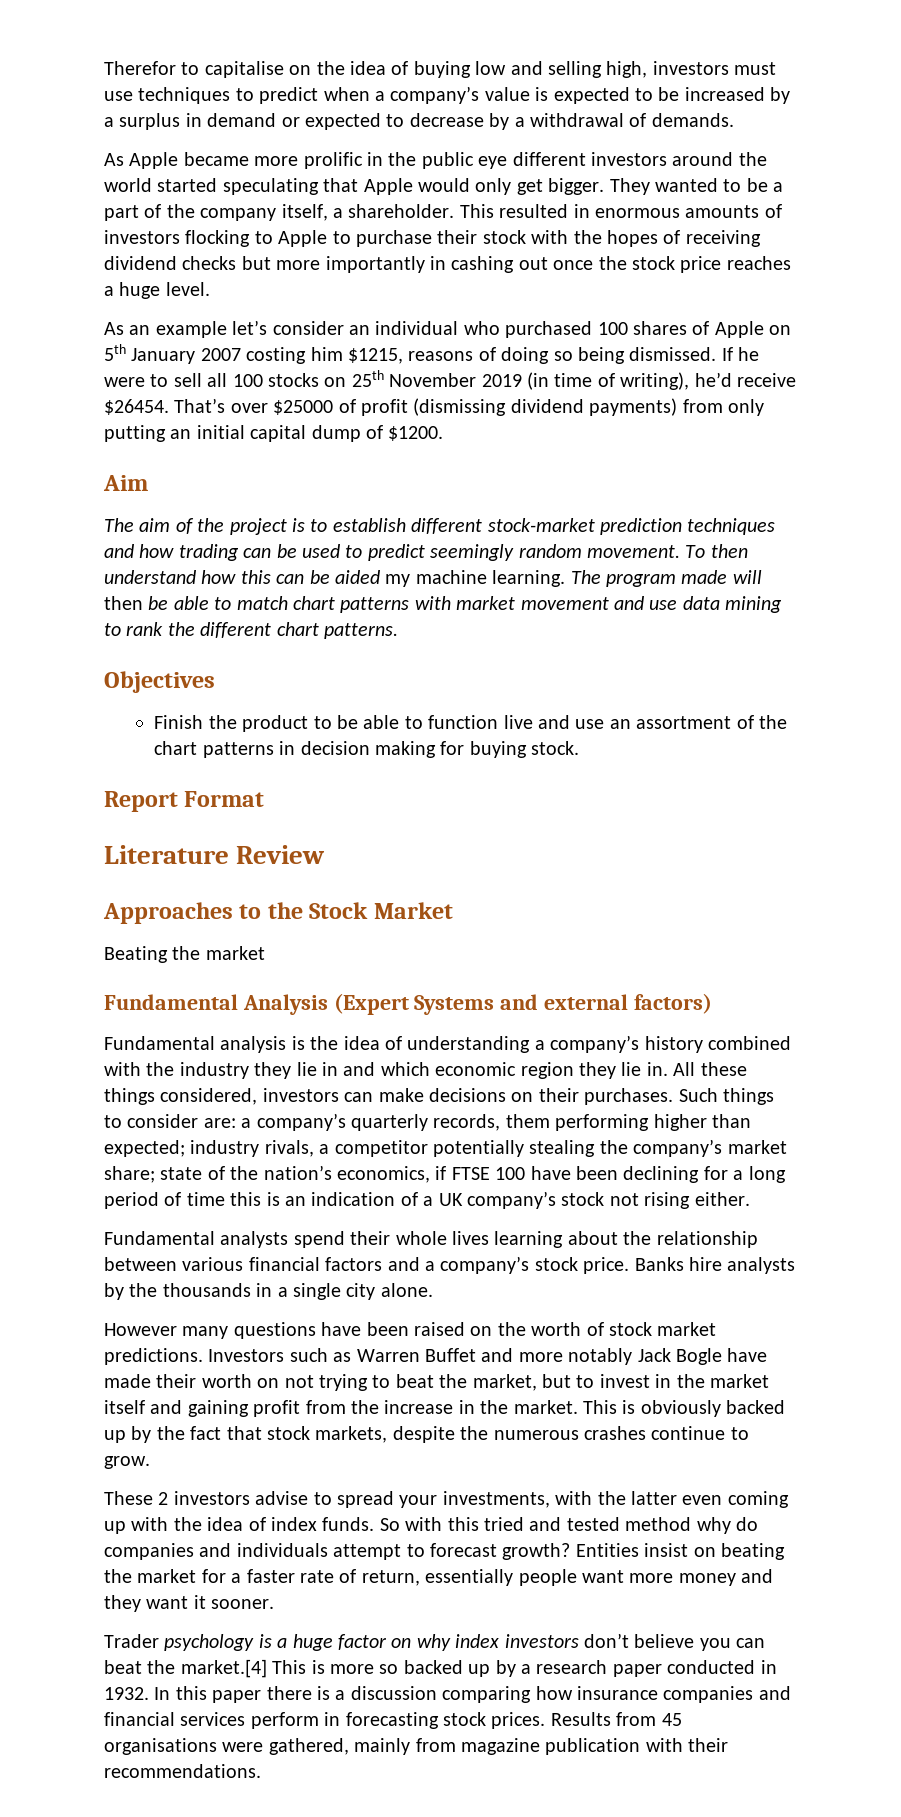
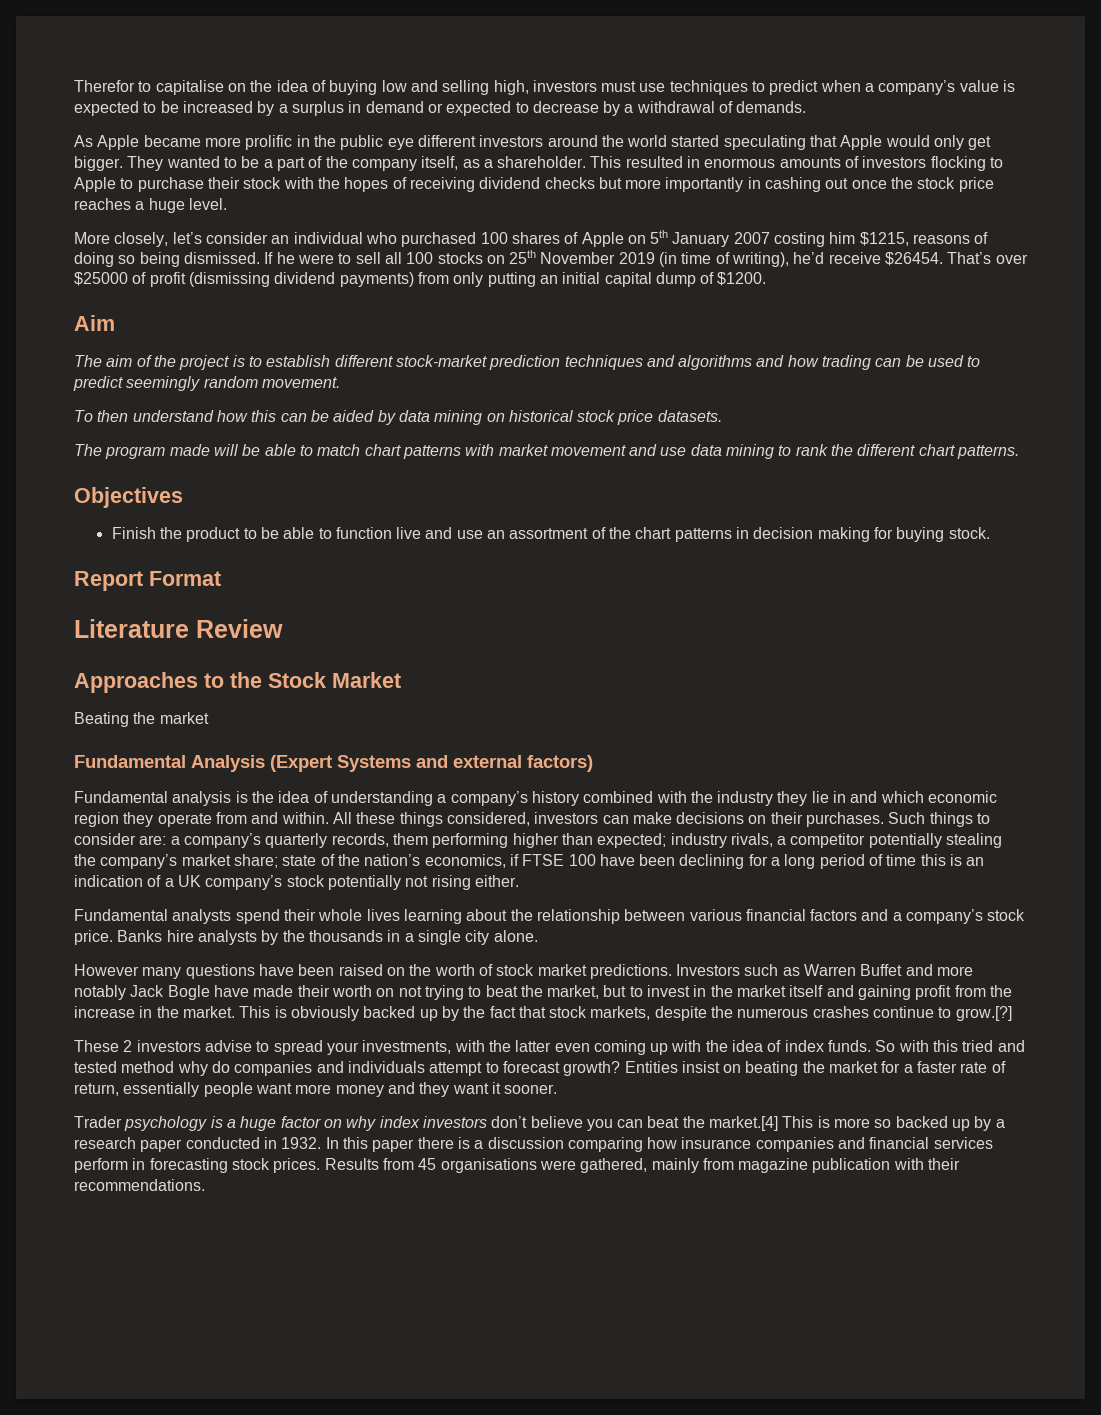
(328, 212) none -> [462,159,480,168] as
[104,321,227,338] As an example -> [74,232,169,247] More closely,
(134, 551) none -> [678,355,785,370] algorithms and
(680, 551) none -> (340, 382) //
[385,570,566,587] my machine learning. -> [377,410,722,425] by data mining on historical stock price datasets. //
[104,596,143,610] then -> (238, 450) none
[621,1062,668,1076] lie in. -> [157,812,329,827] operate from and within.
(605, 1199) none -> [327,875,401,890] potentially
[104,1456,150,1469] grow. -> [955,1006,1012,1021] grow.[?]

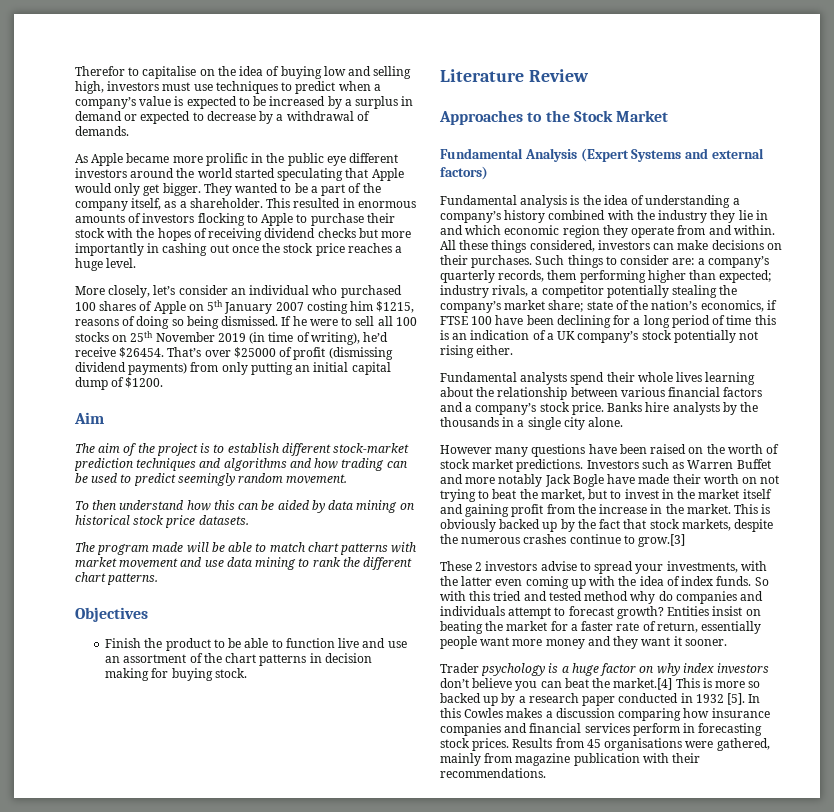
[74,571,221,591] // Report Format -> (247, 673) none
[74,712,209,727] // Beating the market -> (669, 116) none
[955,1006,1012,1021] grow.[?] -> [638,534,686,547] grow.[3]
[281,1137,470,1152] 1932. In this paper there is -> [695,693,761,705] [440,708,543,718] 1932 [5]. In this Cowles makes

